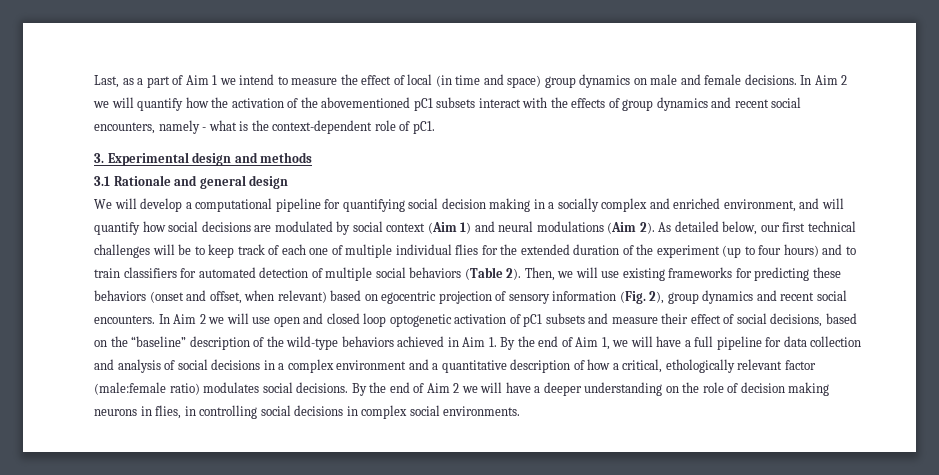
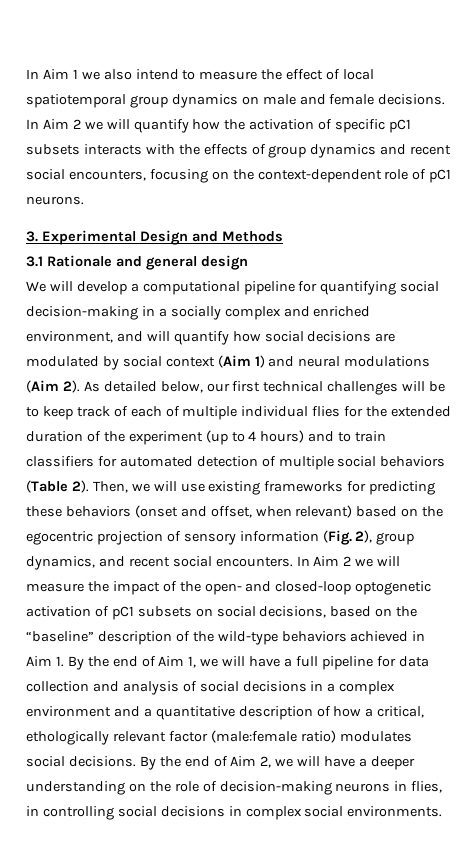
[94,75,184,88] Last, as a part of -> [26,69,39,79] In
(236, 81) none -> [103,69,132,80] also
[435,74,542,88] (in time and space) -> [26,94,126,108] spatiotemporal
[300,97,521,111] the abovementioned pC1 subsets interact -> [335,119,412,133] [26,144,142,155] specific pC1 subsets interacts
[158,120,249,134] namely - what is -> [149,169,229,183] focusing on
[412,121,435,134] pC1. -> [429,169,452,183] [26,196,84,205] pC1 neurons.
[192,152,313,166] design and methods -> [139,230,283,245] Design and Methods
[441,198,531,212] decision making -> [26,306,138,320] decision-making
[309,248,329,255] one -> (162, 411) none
[758,245,782,255] four -> [248,431,257,441] 4
(378, 297) none -> [422,506,444,517] the
[702,290,754,304] dynamics -> [26,556,95,570] dynamics,
[252,313,387,327] use open and closed loop -> [26,581,352,595] measure the impact of the open- and closed-loop
[588,313,735,324] and measure their effect of -> [195,608,213,617] on
[453,383,460,393] 2 -> [260,756,272,768] 2,
[740,382,830,396] decision making -> [219,781,332,795] decision-making

